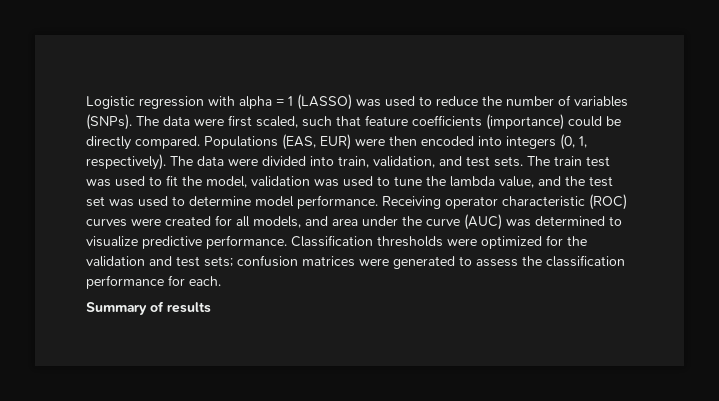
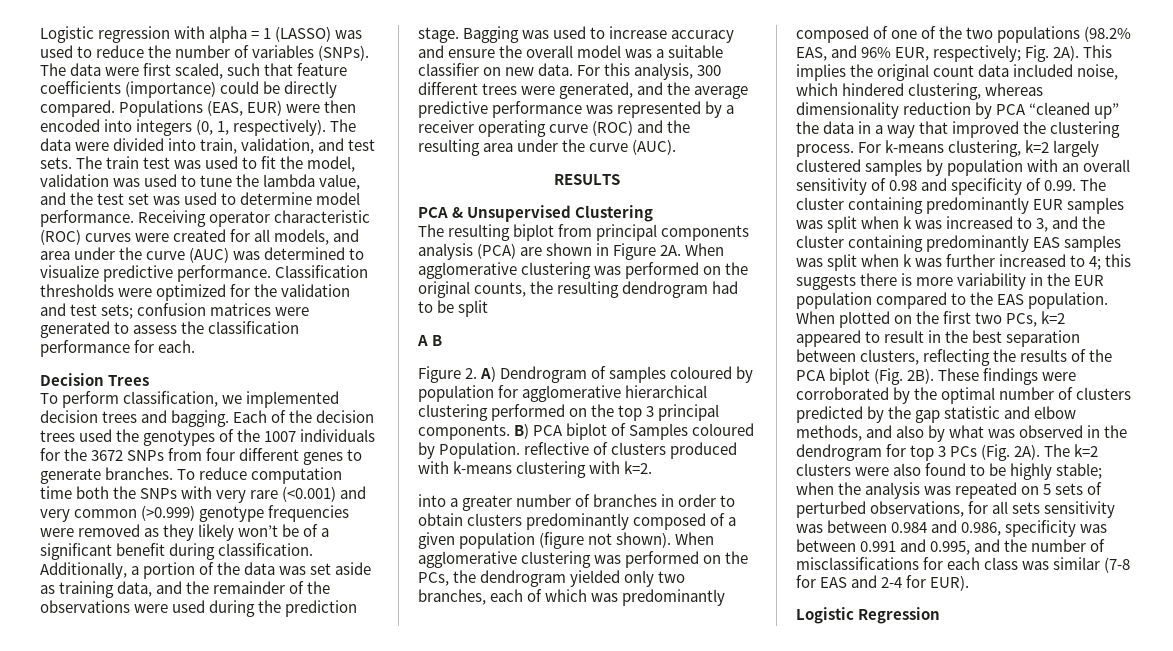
[86,301,211,315] Summary of results -> [40,373,150,386] [40,391,340,408] [40,410,375,427] [40,429,376,446] [40,448,363,465] [40,467,343,484] [40,486,367,503] [40,505,350,522] [40,524,330,541] [40,543,314,560] [40,562,372,579] [40,581,331,598] [40,600,358,617] [418,26,735,43] [418,45,724,58] [418,63,722,80] [418,82,749,99] [418,101,735,118] [418,120,691,137] [418,139,677,156] [553,174,620,185] [418,205,654,222] [418,224,750,241] [418,243,725,260] [418,262,749,279] [418,281,739,298] [418,300,489,317] [417,335,443,346] [418,366,754,383] [418,385,708,402] [418,404,720,421] [418,423,755,440] [418,442,738,459] [418,461,653,478] [418,494,736,511] [418,513,737,530] [418,532,715,549] [418,551,749,568] [418,570,686,587] [418,589,726,606] [796,26,1132,43] [796,45,1113,62] [796,64,1119,81] [796,83,1044,100] [796,102,1120,119] [796,121,1121,138] [796,140,1100,157] [796,159,1131,176] [796,178,1107,195] [796,197,1125,214] [796,216,1106,233] [796,235,1122,252] [796,254,1132,271] [796,273,1105,290] [796,292,1109,309] [796,311,1066,328] [796,330,1081,347] [796,349,1113,366] [796,368,1077,385] [796,387,1132,404] [796,406,1077,423] [796,425,1128,442] [796,444,1099,461] [796,463,1103,480] [796,482,1103,499] [796,501,1116,518] [796,520,1108,537] [796,539,1106,555] [796,557,1131,573] [796,575,970,591] [796,607,941,624] Decision Trees // To perform classification, we implemented decision trees and bagging. Each of the decision trees used the genotypes of the 1007 individuals for the 3672 SNPs from four different genes to generate branches. To reduce computation time both the SNPs with very rare (<0.001) and very common (>0.999) genotype frequencies were removed as they likely won’t be of a significant benefit during classification. Additionally, a portion of the data was set aside as training data, and the remainder of the observations were used during the prediction stage. Bagging was used to increase accuracy and ensure the overall model was a suitable classifier on new data. For this analysis, 300 different trees were generated, and the average predictive performance was represented by a receiver operating curve (ROC) and the resulting area under the curve (AUC). // RESULTS // PCA & Unsupervised Clustering // The resulting biplot from principal components analysis (PCA) are shown in Figure 2A. When agglomerative clustering was performed on the original counts, the resulting dendrogram had to be split // A B // Figure 2. A) Dendrogram of samples coloured by population for agglomerative hierarchical clustering performed on the top 3 principal components. B) PCA biplot of Samples coloured by Population. reflective of clusters produced with k-means clustering with k=2. // into a greater number of branches in order to obtain clusters predominantly composed of a given population (figure not shown). When agglomerative clustering was performed on the PCs, the dendrogram yielded only two branches, each of which was predominantly composed of one of the two populations (98.2% EAS, and 96% EUR, respectively; Fig. 2A). This implies the original count data included noise, which hindered clustering, whereas dimensionality reduction by PCA “cleaned up” the data in a way that improved the clustering process. For k-means clustering, k=2 largely clustered samples by population with an overall sensitivity of 0.98 and specificity of 0.99. The cluster containing predominantly EUR samples was split when k was increased to 3, and the cluster containing predominantly EAS samples was split when k was further increased to 4; this suggests there is more variability in the EUR population compared to the EAS population. When plotted on the first two PCs, k=2 appeared to result in the best separation between clusters, reflecting the results of the PCA biplot (Fig. 2B). These findings were corroborated by the optimal number of clusters predicted by the gap statistic and elbow methods, and also by what was observed in the dendrogram for top 3 PCs (Fig. 2A). The k=2 clusters were also found to be highly stable; when the analysis was repeated on 5 sets of perturbed observations, for all sets sensitivity was between 0.984 and 0.986, specificity was between 0.991 and 0.995, and the number of misclassifications for each class was similar (7-8 for EAS and 2-4 for EUR). // Logistic Regression

